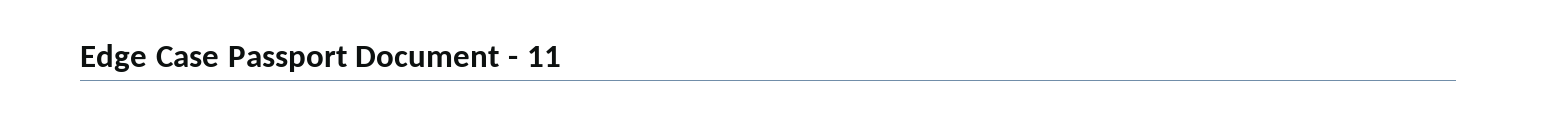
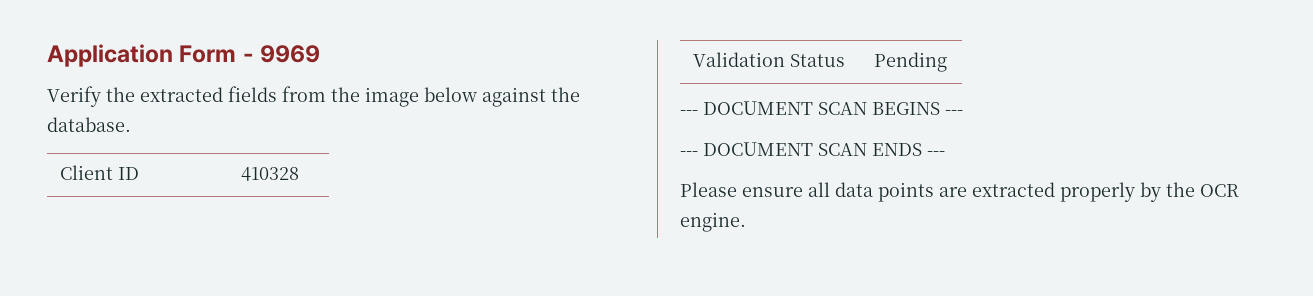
[80,44,561,72] Edge Case Passport Document - 11 -> [47,44,321,67] [47,86,580,107] [47,117,131,132] [60,165,140,180] [241,167,300,181] [693,52,846,67] [874,52,948,72] [680,101,963,115] [680,142,945,156] [680,182,1239,202] [680,212,746,232] Application Form - 9969 // Verify the extracted fields from the image below against the database. // Client ID | 410328 // Validation Status | Pending // --- DOCUMENT SCAN BEGINS --- // --- DOCUMENT SCAN ENDS --- // Please ensure all data points are extracted properly by the OCR engine.

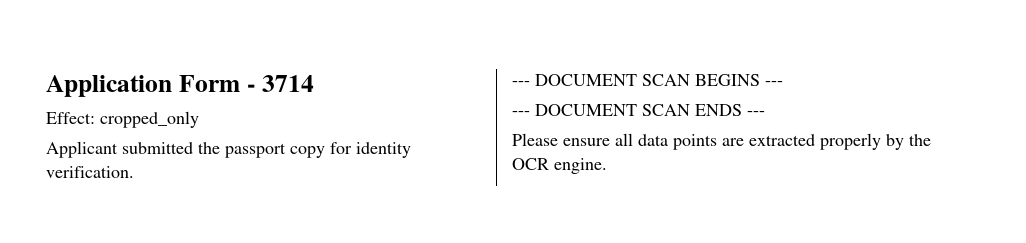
[260,45,321,63] [47,86,580,107] [47,117,131,132] [60,165,140,180] [241,167,300,181] [693,52,846,67] [874,52,948,72] 9969 // Verify the extracted fields from the image below against the database. // Client ID | 410328 // Validation Status | Pending -> [261,75,314,92] [46,111,199,128] [46,141,411,158] [46,166,134,178] 3714 // Effect: cropped_only // Applicant submitted the passport copy for identity verification.

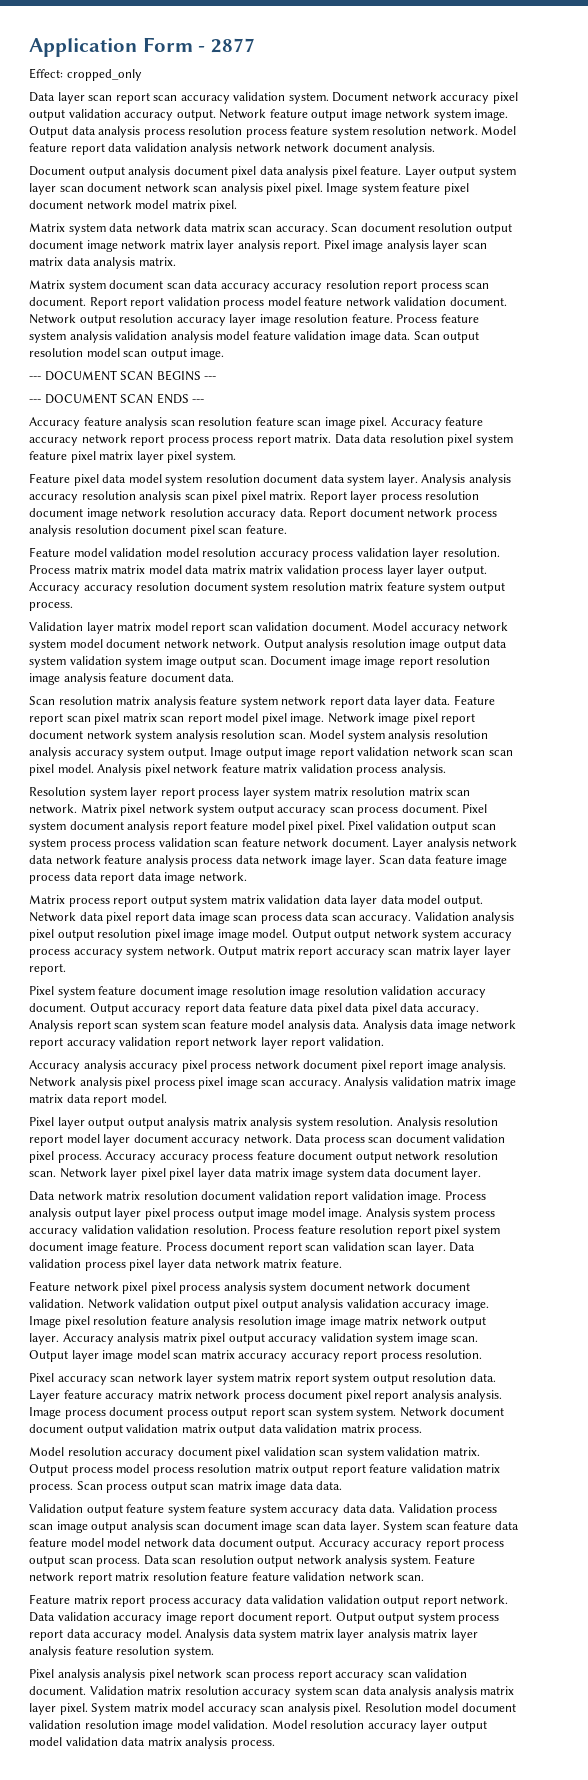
[261,75,314,92] 3714 -> [210,38,255,53] 2877
[46,141,411,158] [46,166,134,178] Applicant submitted the passport copy for identity verification. -> [29,92,518,104] [29,109,509,121] [29,126,517,138] [29,143,436,155] [29,166,516,178] [29,183,469,195] [29,200,238,212] [29,223,512,235] [29,240,487,252] [29,257,176,269] [29,280,490,292] [29,297,507,309] [29,314,479,326] [29,331,480,343] [29,348,225,360] Data layer scan report scan accuracy validation system. Document network accuracy pixel output validation accuracy output. Network feature output image network system image. Output data analysis process resolution process feature system resolution network. Model feature report data validation analysis network network document analysis. // Document output analysis document pixel data analysis pixel feature. Layer output system layer scan document network scan analysis pixel pixel. Image system feature pixel document network model matrix pixel. // Matrix system data network data matrix scan accuracy. Scan document resolution output document image network matrix layer analysis report. Pixel image analysis layer scan matrix data analysis matrix. // Matrix system document scan data accuracy accuracy resolution report process scan document. Report report validation process model feature network validation document. Network output resolution accuracy layer image resolution feature. Process feature system analysis validation analysis model feature validation image data. Scan output resolution model scan output image.
[512,133,931,150] [512,158,607,174] Please ensure all data points are extracted properly by the OCR engine. -> [29,417,484,429] [29,434,513,446] [29,451,236,463] [29,473,511,486] [29,491,480,503] [29,508,497,520] [29,525,287,537] [29,547,500,560] [29,565,487,577] [29,582,505,594] [29,602,73,611] [29,622,509,634] [29,639,508,651] [29,656,491,668] [29,673,235,685] [29,695,495,708] [29,713,476,725] [29,730,488,742] [29,747,513,759] [29,764,446,776] [29,787,471,799] [29,804,488,816] [29,821,496,833] [29,838,518,850] [29,855,508,867] [29,872,247,884] [29,895,483,907] [29,912,515,924] [29,929,512,941] [29,946,511,958] [29,963,66,975] [29,986,486,998] [29,1003,479,1015] [29,1020,517,1032] [29,1037,384,1049] [29,1060,507,1072] [29,1077,516,1089] [29,1094,167,1106] [29,1117,499,1129] [29,1134,506,1146] [29,1151,498,1163] [29,1168,482,1180] [29,1191,486,1203] [29,1208,495,1220] [29,1225,500,1237] [29,1242,476,1254] [29,1259,342,1271] [29,1281,470,1294] [29,1299,489,1311] [29,1316,487,1328] [29,1333,479,1345] [29,1350,483,1362] [29,1373,496,1385] [29,1390,503,1402] [29,1407,505,1419] [29,1424,423,1436] [29,1447,480,1459] [29,1464,501,1476] [29,1481,343,1493] [29,1504,498,1516] [29,1521,519,1533] [29,1538,505,1550] [29,1554,476,1567] [29,1572,425,1584] [29,1594,509,1607] [29,1612,500,1624] [29,1629,478,1641] [29,1646,214,1658] [29,1669,468,1681] [29,1686,515,1698] [29,1703,516,1715] [29,1720,487,1732] [29,1737,275,1749] Accuracy feature analysis scan resolution feature scan image pixel. Accuracy feature accuracy network report process process report matrix. Data data resolution pixel system feature pixel matrix layer pixel system. // Feature pixel data model system resolution document data system layer. Analysis analysis accuracy resolution analysis scan pixel pixel matrix. Report layer process resolution document image network resolution accuracy data. Report document network process analysis resolution document pixel scan feature. // Feature model validation model resolution accuracy process validation layer resolution. Process matrix matrix model data matrix matrix validation process layer layer output. Accuracy accuracy resolution document system resolution matrix feature system output process. // Validation layer matrix model report scan validation document. Model accuracy network system model document network network. Output analysis resolution image output data system validation system image output scan. Document image image report resolution image analysis feature document data. // Scan resolution matrix analysis feature system network report data layer data. Feature report scan pixel matrix scan report model pixel image. Network image pixel report document network system analysis resolution scan. Model system analysis resolution analysis accuracy system output. Image output image report validation network scan scan pixel model. Analysis pixel network feature matrix validation process analysis. // Resolution system layer report process layer system matrix resolution matrix scan network. Matrix pixel network system output accuracy scan process document. Pixel system document analysis report feature model pixel pixel. Pixel validation output scan system process process validation scan feature network document. Layer analysis network data network feature analysis process data network image layer. Scan data feature image process data report data image network. // Matrix process report output system matrix validation data layer data model output. Network data pixel report data image scan process data scan accuracy. Validation analysis pixel output resolution pixel image image model. Output output network system accuracy process accuracy system network. Output matrix report accuracy scan matrix layer layer report. // Pixel system feature document image resolution image resolution validation accuracy document. Output accuracy report data feature data pixel data pixel data accuracy. Analysis report scan system scan feature model analysis data. Analysis data image network report accuracy validation report network layer report validation. // Accuracy analysis accuracy pixel process network document pixel report image analysis. Network analysis pixel process pixel image scan accuracy. Analysis validation matrix image matrix data report model. // Pixel layer output output analysis matrix analysis system resolution. Analysis resolution report model layer document accuracy network. Data process scan document validation pixel process. Accuracy accuracy process feature document output network resolution scan. Network layer pixel pixel layer data matrix image system data document layer. // Data network matrix resolution document validation report validation image. Process analysis output layer pixel process output image model image. Analysis system process accuracy validation validation resolution. Process feature resolution report pixel system document image feature. Process document report scan validation scan layer. Data validation process pixel layer data network matrix feature. // Feature network pixel pixel process analysis system document network document validation. Network validation output pixel output analysis validation accuracy image. Image pixel resolution feature analysis resolution image image matrix network output layer. Accuracy analysis matrix pixel output accuracy validation system image scan. Output layer image model scan matrix accuracy accuracy report process resolution. // Pixel accuracy scan network layer system matrix report system output resolution data. Layer feature accuracy matrix network process document pixel report analysis analysis. Image process document process output report scan system system. Network document document output validation matrix output data validation matrix process. // Model resolution accuracy document pixel validation scan system validation matrix. Output process model process resolution matrix output report feature validation matrix process. Scan process output scan matrix image data data. // Validation output feature system feature system accuracy data data. Validation process scan image output analysis scan document image scan data layer. System scan feature data feature model model network data document output. Accuracy accuracy report process output scan process. Data scan resolution output network analysis system. Feature network report matrix resolution feature feature validation network scan. // Feature matrix report process accuracy data validation validation output report network. Data validation accuracy image report document report. Output output system process report data accuracy model. Analysis data system matrix layer analysis matrix layer analysis feature resolution system. // Pixel analysis analysis pixel network scan process report accuracy scan validation document. Validation matrix resolution accuracy system scan data analysis analysis matrix layer pixel. System matrix model accuracy scan analysis pixel. Resolution model document validation resolution image model validation. Model resolution accuracy layer output model validation data matrix analysis process.

